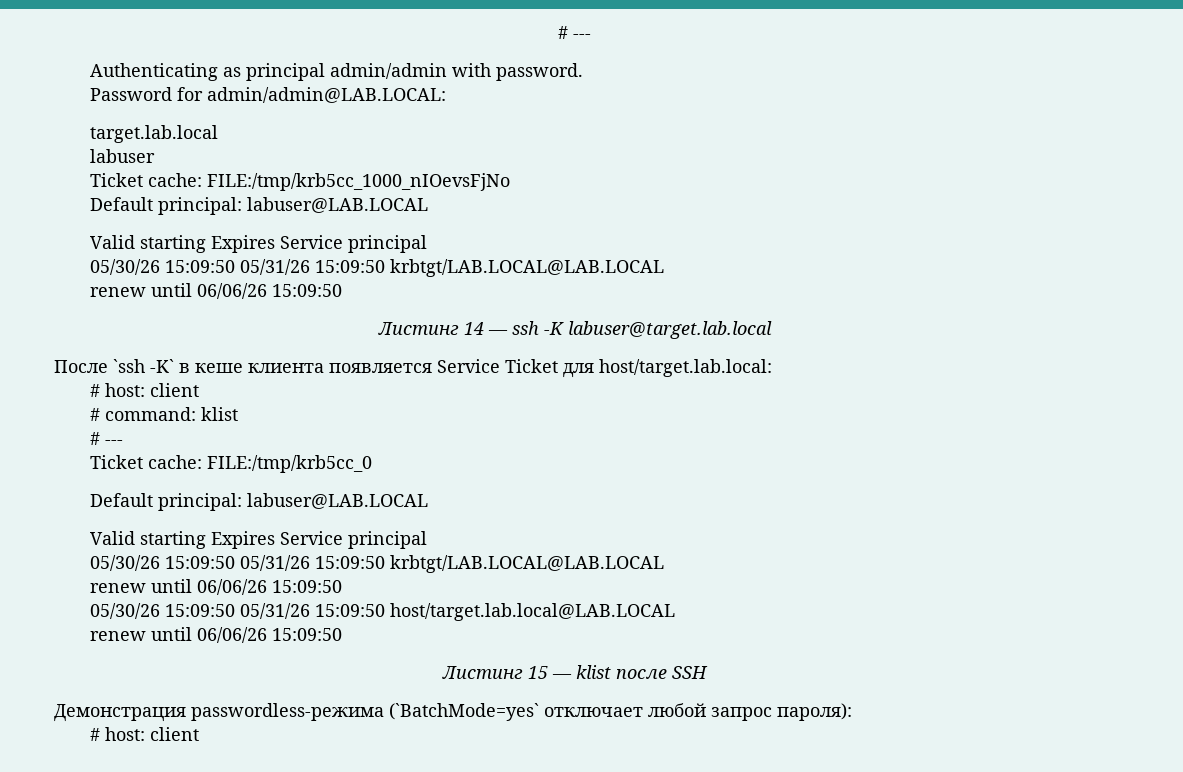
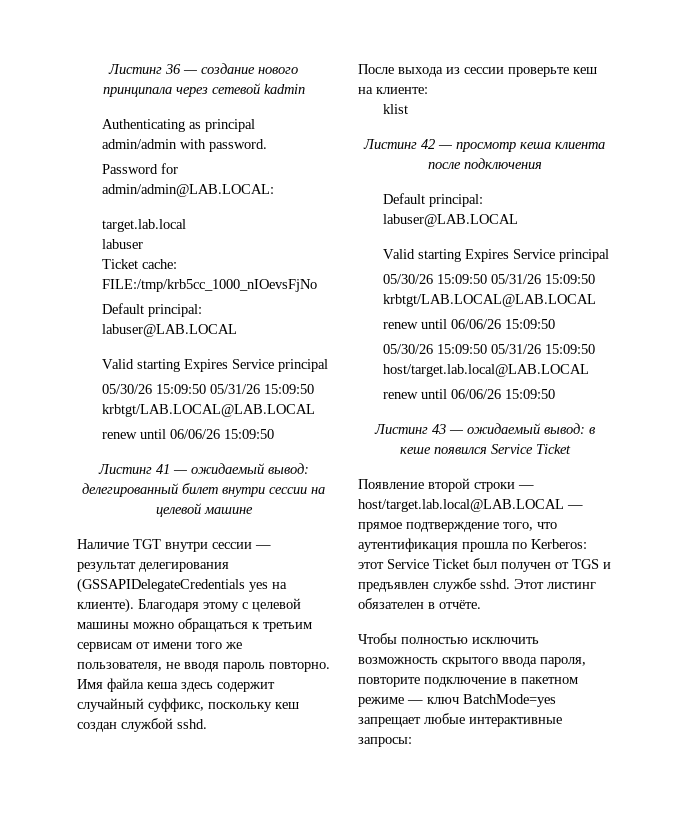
[558,26,591,39] # --- -> [108,63,298,74] [102,83,305,97] Листинг 36 — создание нового принципала через сетевой kadmin
[463,321,772,339] [54,359,772,378] [89,383,199,397] [89,407,238,421] [89,432,123,445] [89,455,372,473] 14 — ssh -K labuser@target.lab.local // После `ssh -K` в кеше клиента появляется Service Ticket для host/target.lab.local: // # host: client // # command: klist // # --- // Ticket cache: FILE:/tmp/krb5cc_0 -> [155,463,309,474] [82,483,325,497] [155,503,253,517] [77,539,271,552] [77,562,229,572] [77,578,287,593] [77,598,301,613] [77,618,312,632] [77,642,242,652] [77,662,330,672] [77,678,275,692] [77,698,299,712] [77,718,207,732] [358,64,597,77] [358,87,428,94] [383,104,409,114] [363,139,605,152] [427,158,542,169] 41 — ожидаемый вывод: делегированный билет внутри сессии на целевой машине // Наличие TGT внутри сессии — результат делегирования (GSSAPIDelegateCredentials yes на клиенте). Благодаря этому с целевой машины можно обращаться к третьим сервисам от имени того же пользователя, не вводя пароль повторно. Имя файла кеша здесь содержит случайный суффикс, поскольку кеш создан службой sshd. // После выхода из сессии проверьте кеш на клиенте: // klist // Листинг 42 — просмотр кеша клиента после подключения
[528,665,708,679] [54,703,852,722] [89,727,199,741] 15 — klist после SSH // Демонстрация passwordless-режима (`BatchMode=yes` отключает любой запрос пароля): // # host: client -> [431,423,596,434] [399,444,571,454] [358,478,534,492] [358,499,583,512] [358,522,557,532] [358,538,587,552] [358,558,611,572] [358,578,596,592] [358,598,481,609] [358,633,539,644] [358,657,586,667] [358,677,578,687] [358,694,556,707] [358,713,562,727] [358,737,412,747] 43 — ожидаемый вывод: в кеше появился Service Ticket // Появление второй строки — host/target.lab.local@LAB.LOCAL — прямое подтверждение того, что аутентификация прошла по Kerberos: этот Service Ticket был получен от TGS и предъявлен службе sshd. Этот листинг обязателен в отчёте. // Чтобы полностью исключить возможность скрытого ввода пароля, повторите подключение в пакетном режиме — ключ BatchMode=yes запрещает любые интерактивные запросы:

